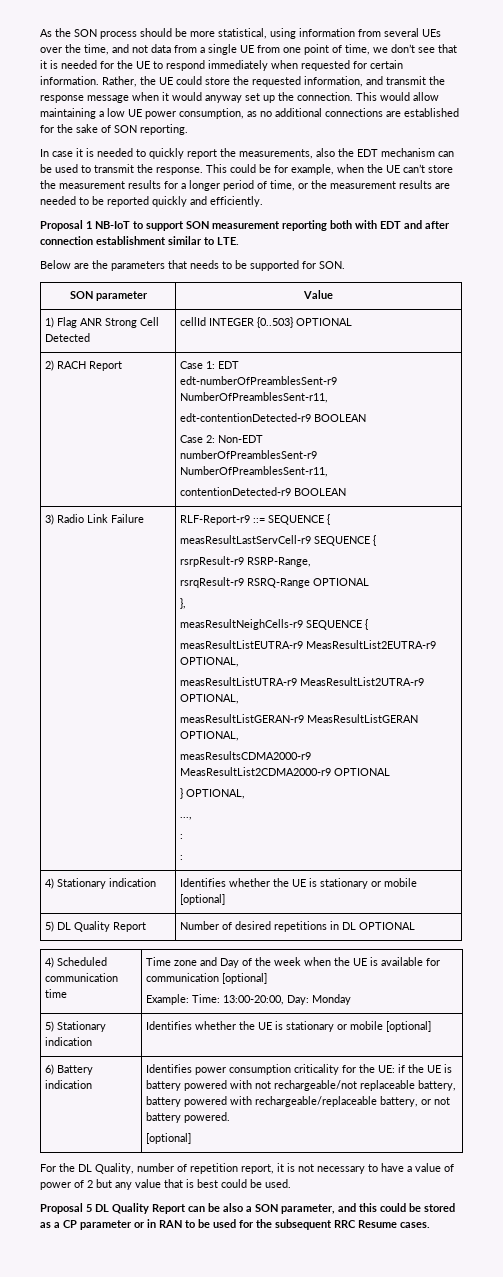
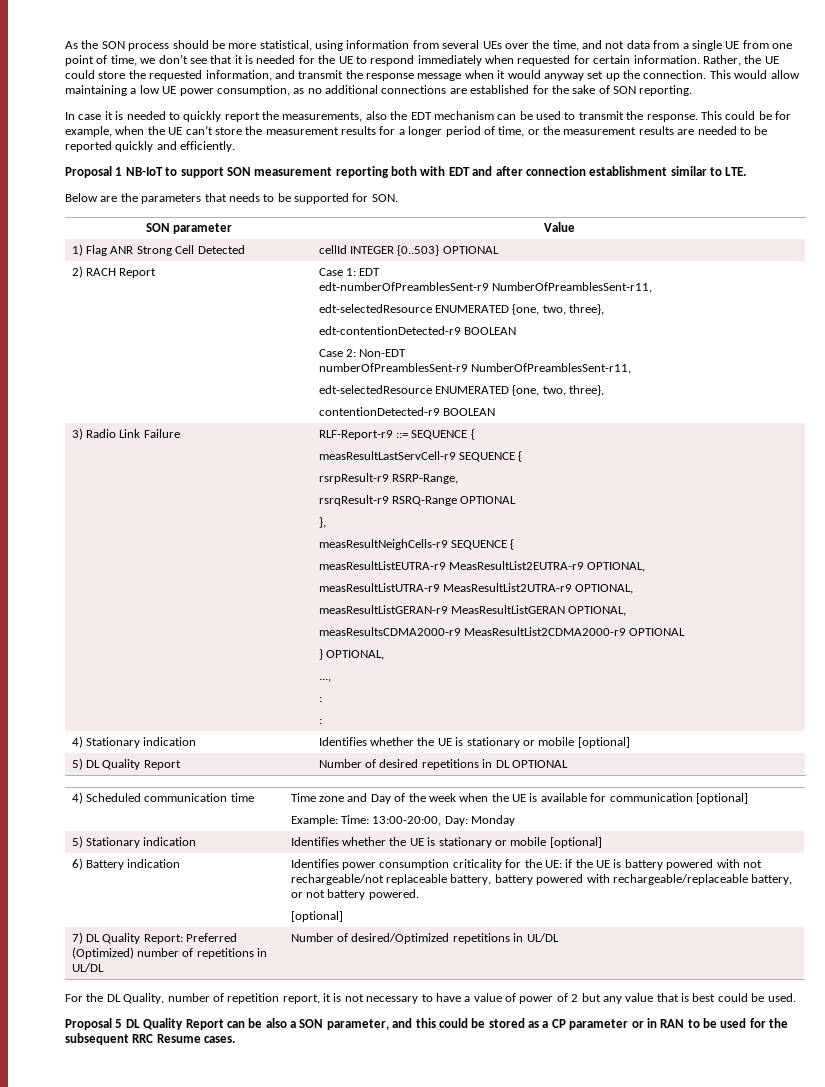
(328, 397) none -> [318,304,605,315] // edt-selectedResource ENUMERATED {one, two, three},
(328, 471) none -> [318,385,605,396] // edt-selectedResource ENUMERATED {one, two, three},
(191, 1138) none -> [71,932,238,944] [71,947,268,959] [71,963,104,972] [290,933,559,944] // 7) DL Quality Report: Preferred (Optimized) number of repetitions in UL/DL | Number of desired/Optimized repetitions in UL/DL

